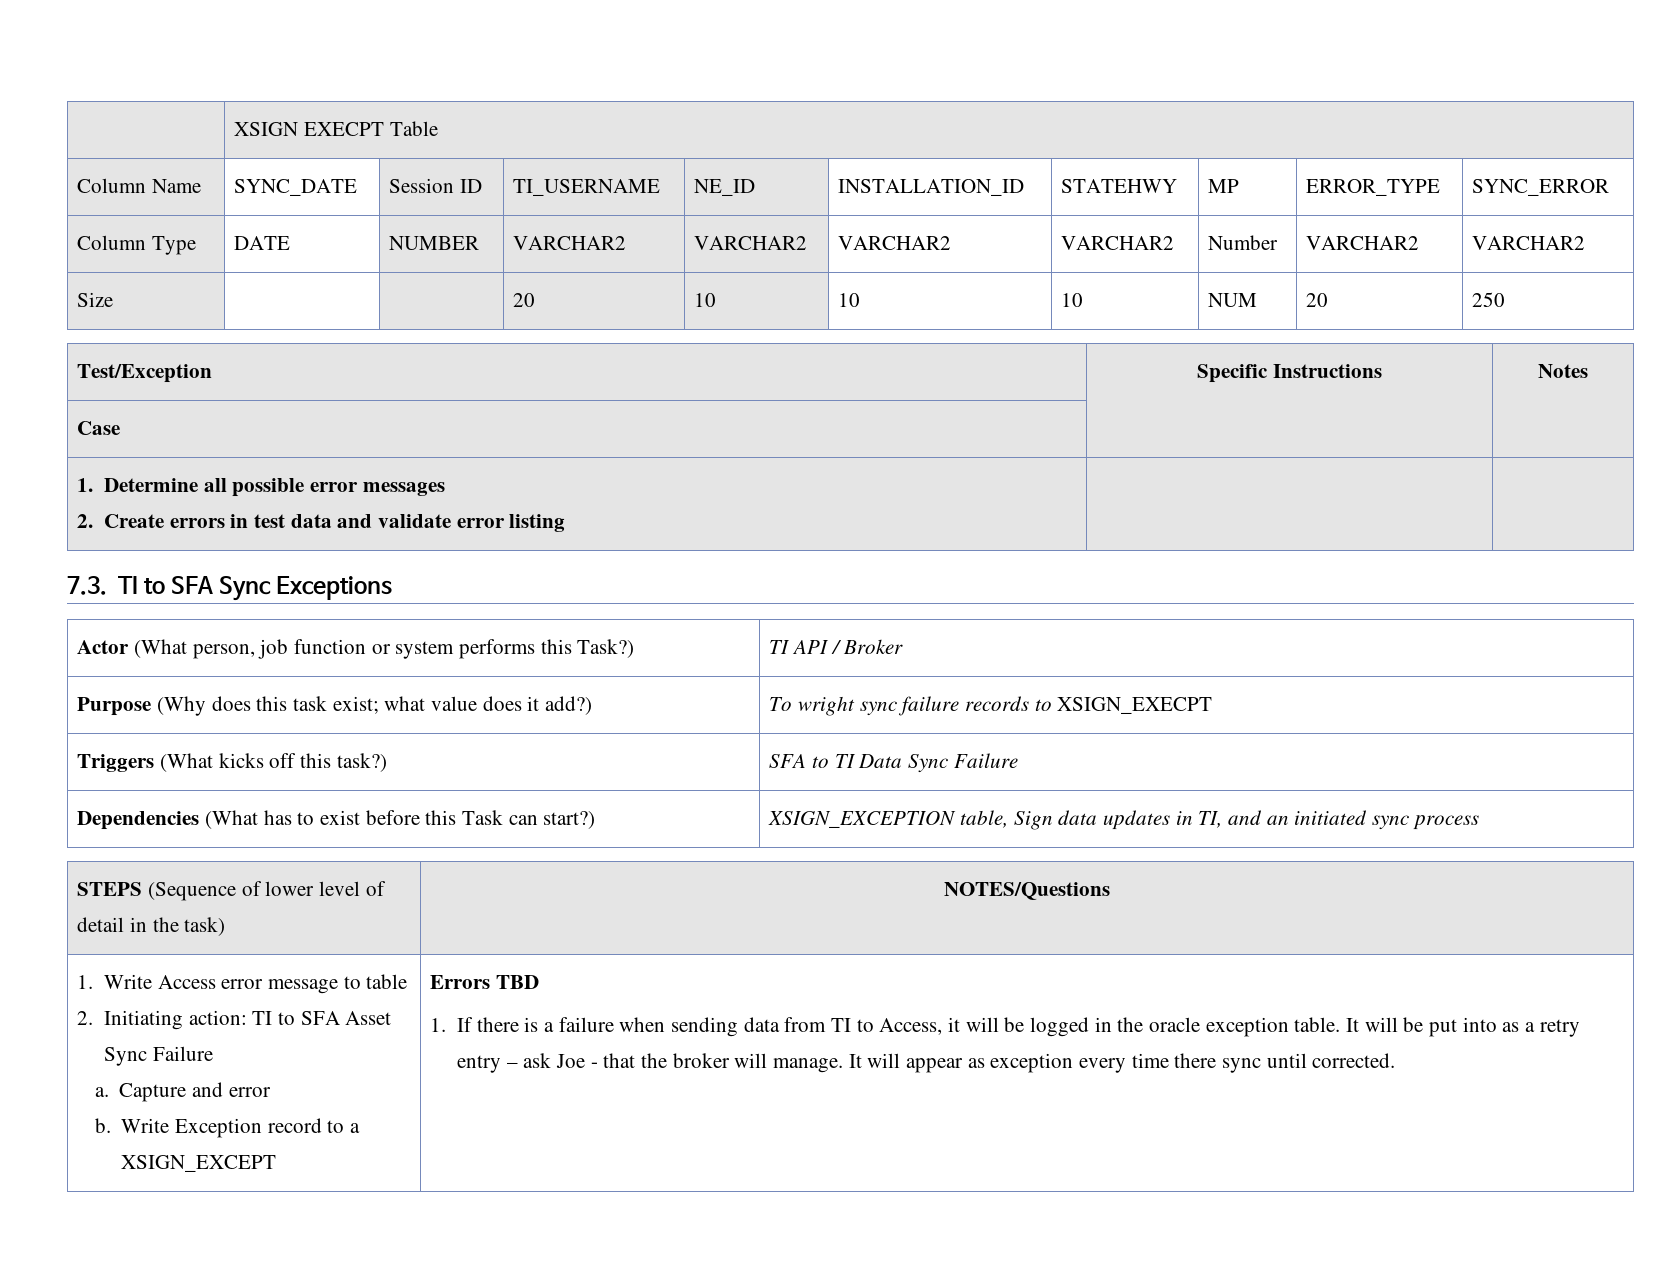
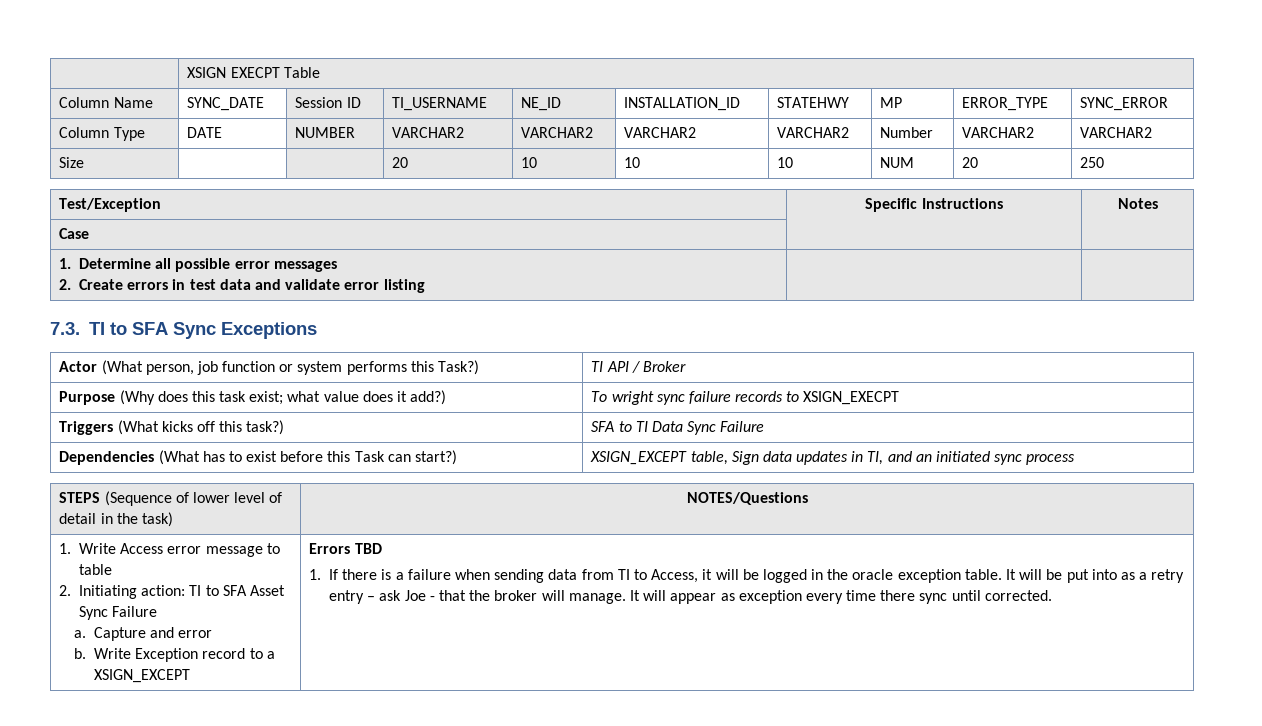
[768,810,957,828] XSIGN_EXCEPTION -> [590,451,688,465] XSIGN_EXCEPT

